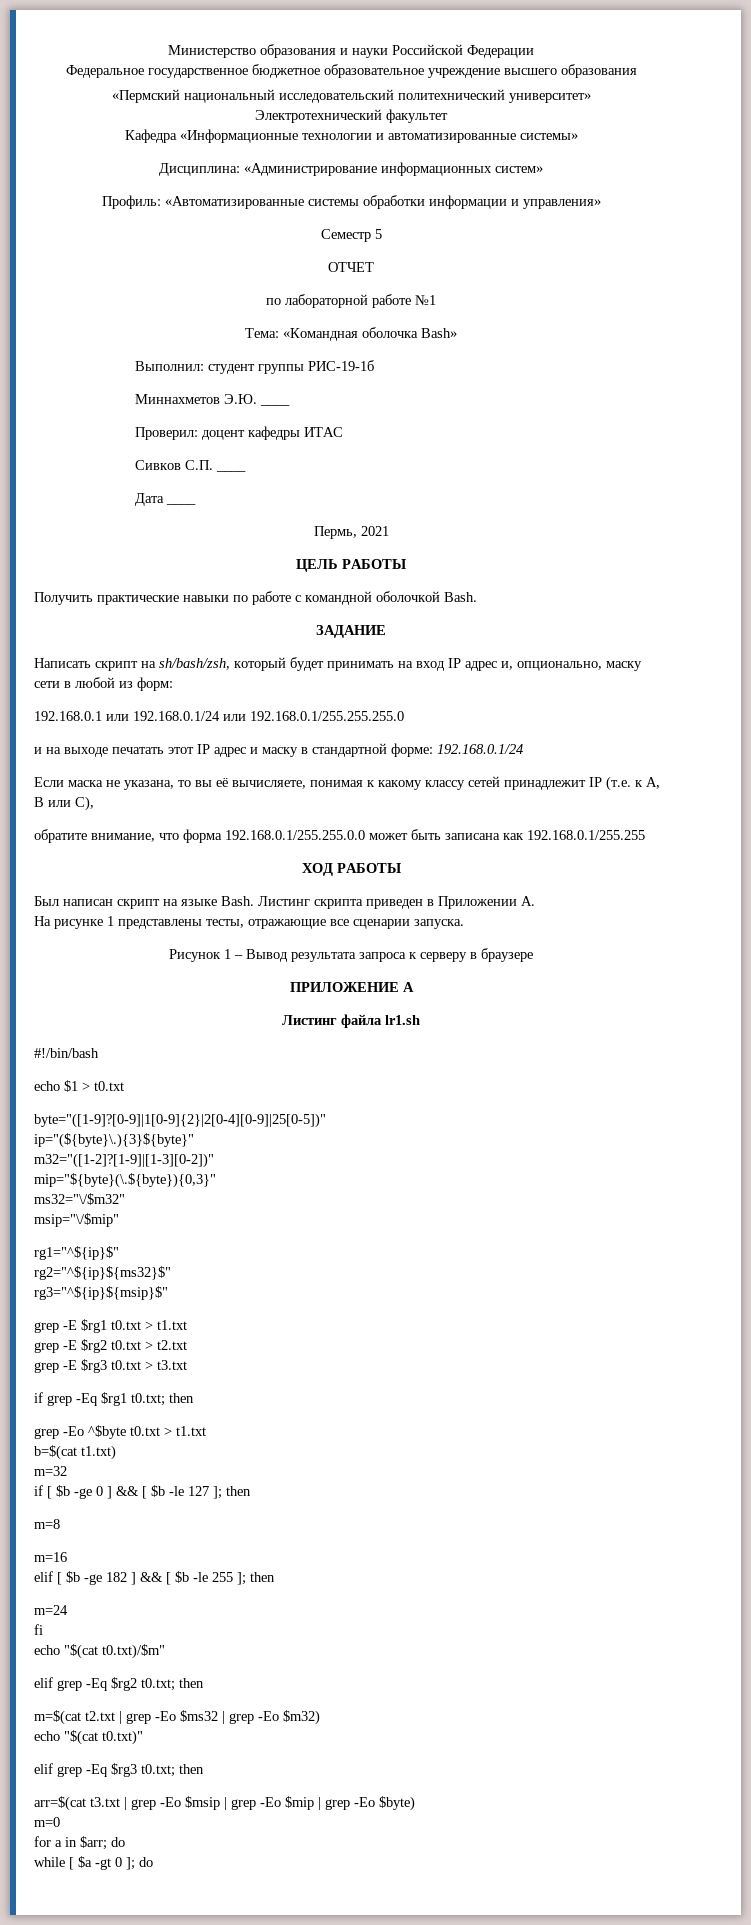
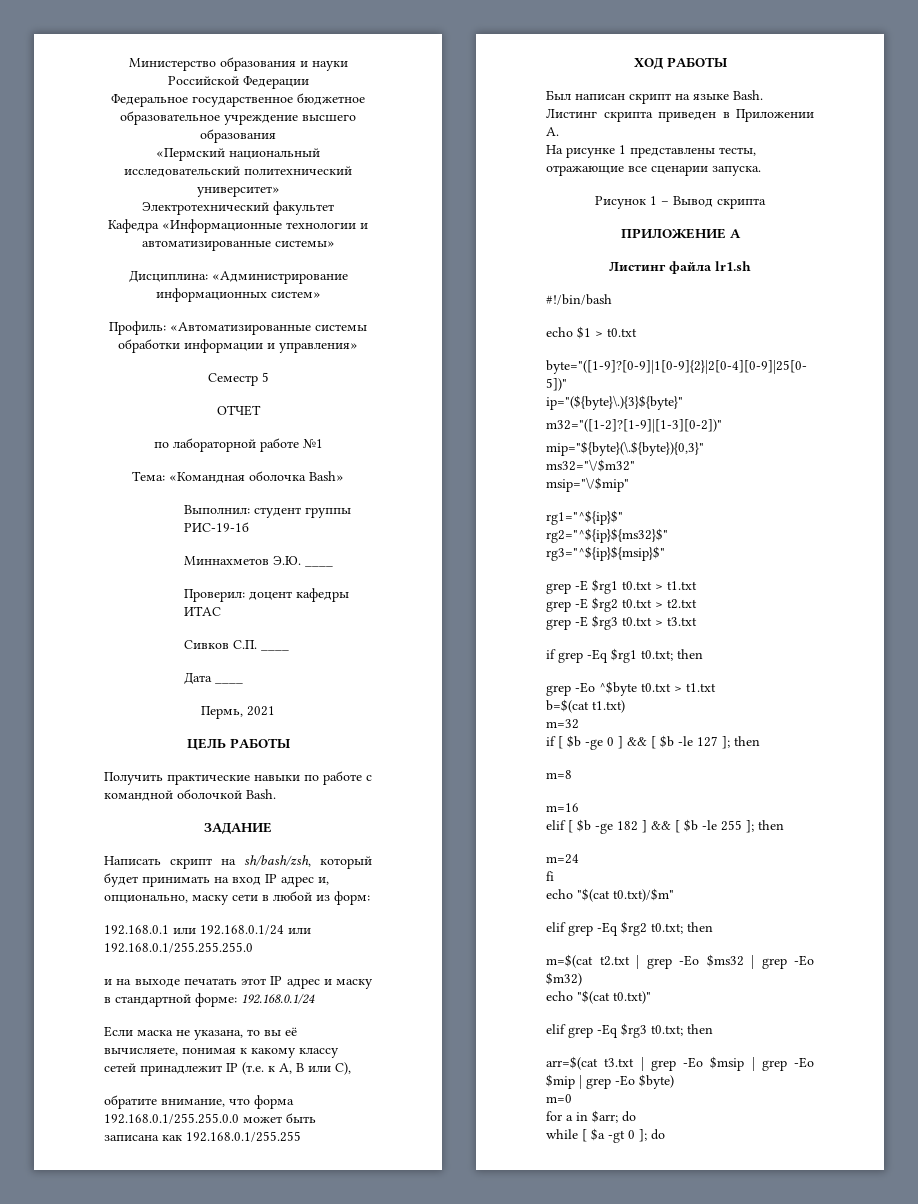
[291,948,533,962] результата запроса к серверу в браузере -> [717,198,766,209] скрипта

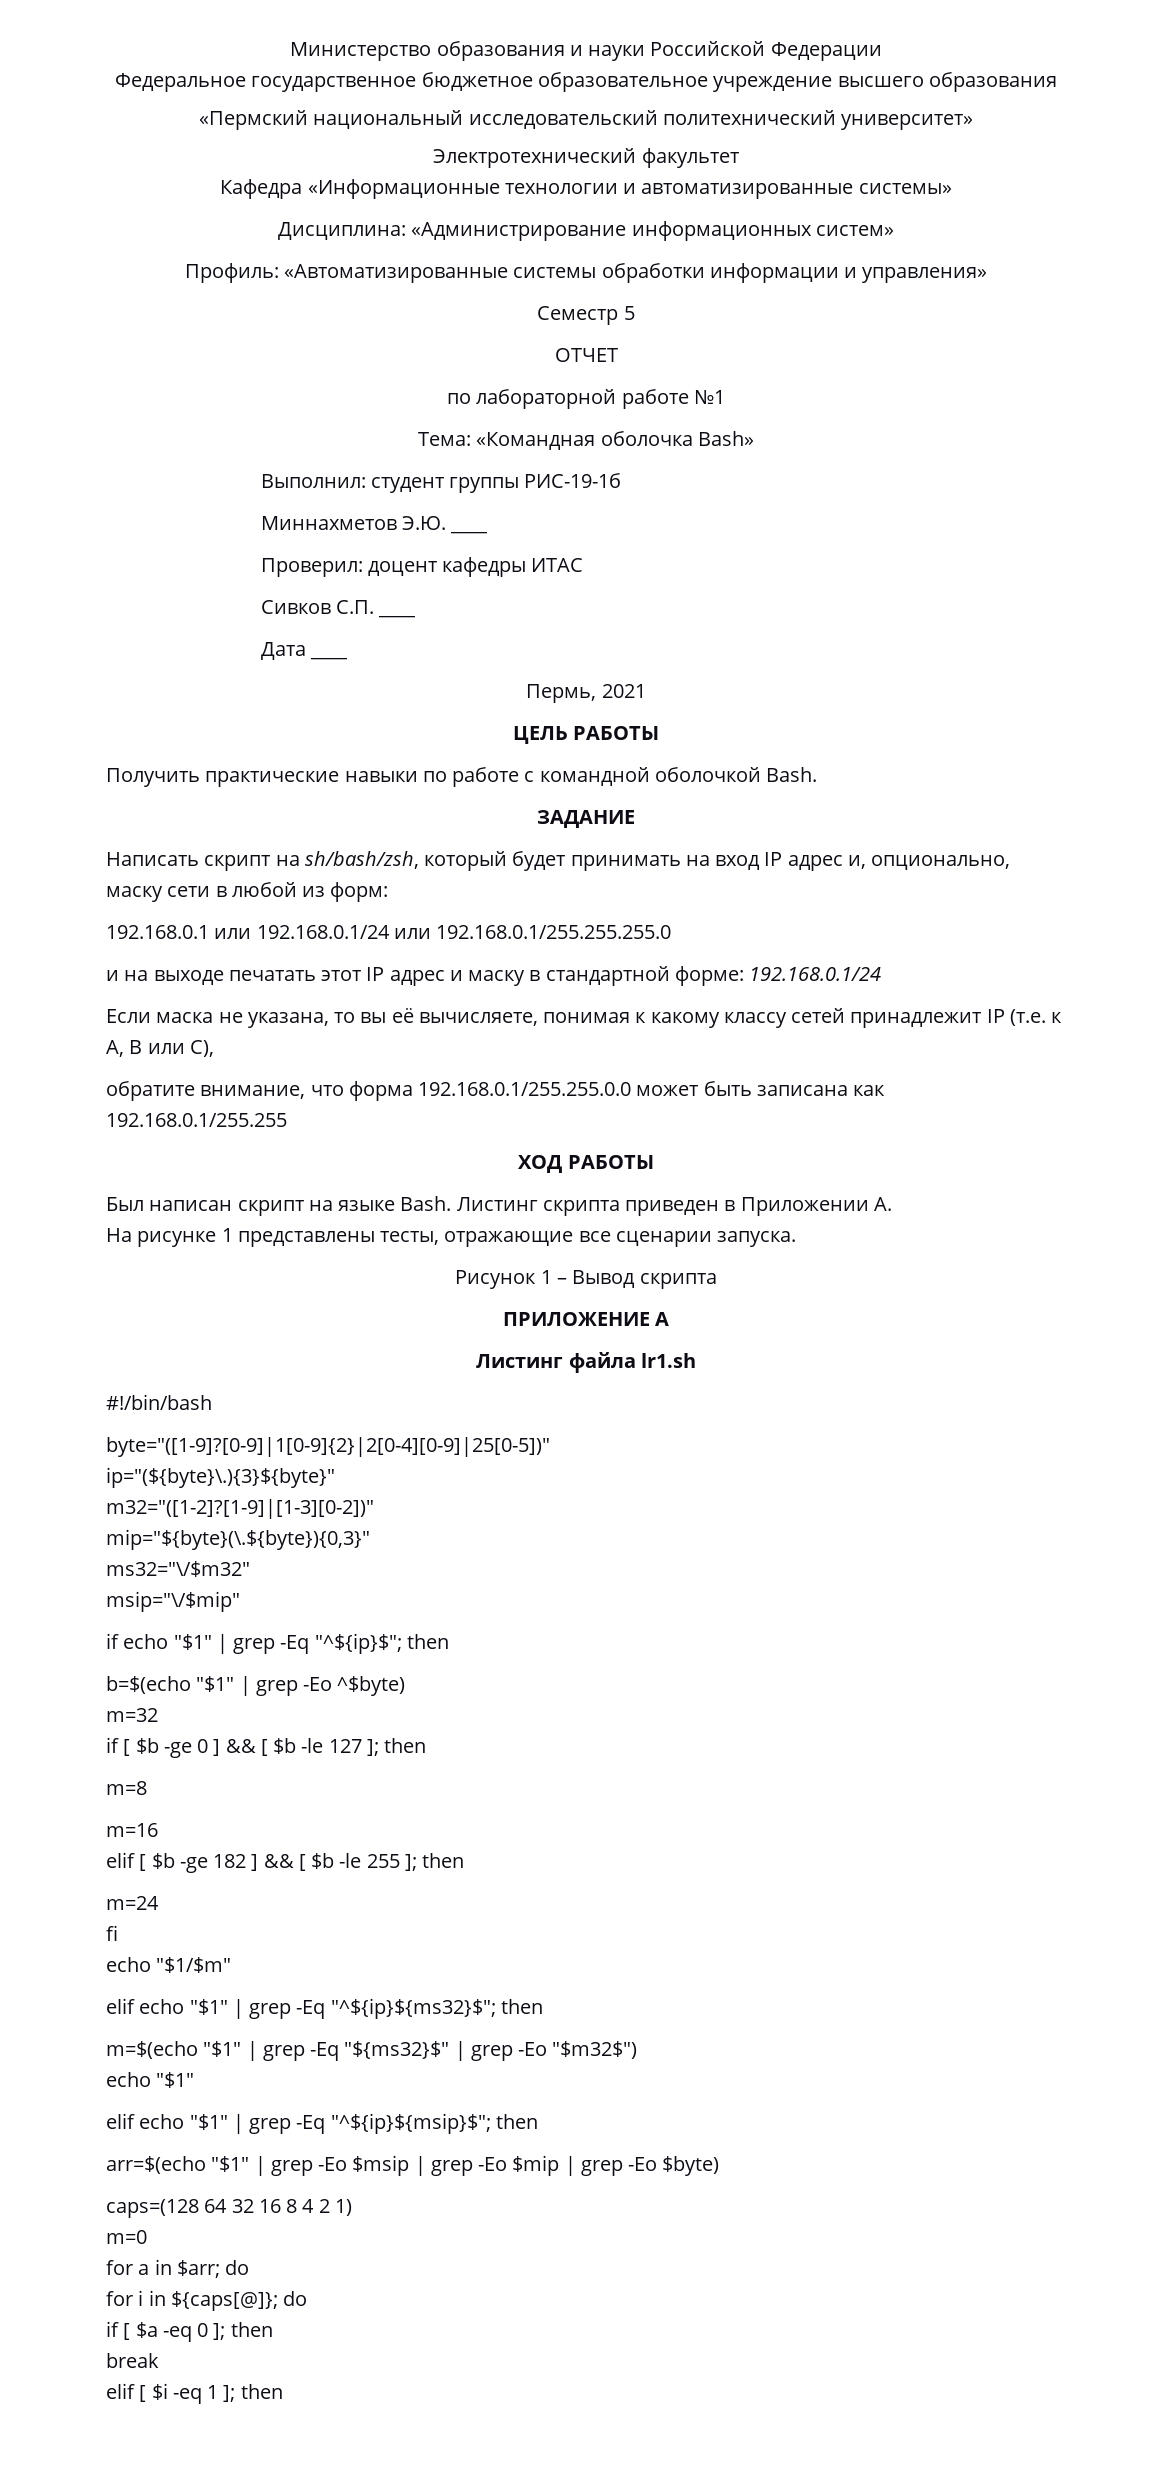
[546,326,637,339] // echo $1 > t0.txt -> (212, 1402) none
[546,510,623,525] [546,528,668,543] [546,546,665,561] [546,579,697,594] [546,597,697,612] [546,615,697,630] [546,648,703,663] [546,681,716,696] [546,699,625,713] rg1="^${ip}$" // rg2="^${ip}${ms32}$" // rg3="^${ip}${msip}$" // grep -E $rg1 t0.txt > t1.txt // grep -E $rg2 t0.txt > t2.txt // grep -E $rg3 t0.txt > t3.txt // if grep -Eq $rg1 t0.txt; then // grep -Eo ^$byte t0.txt > t1.txt // b=$(cat t1.txt) -> [106,1633,449,1654] [106,1676,406,1696] if echo "$1" | grep -Eq "^${ip}$"; then // b=$(echo "$1" | grep -Eo ^$byte)
[577,888,674,902] [546,921,713,936] [546,954,814,969] [546,972,582,986] [546,990,651,1004] [546,1023,713,1038] [546,1056,635,1070] "$(cat t0.txt)/$m" // elif grep -Eq $rg2 t0.txt; then // m=$(cat t2.txt | grep -Eo $ms32 | grep -Eo $m32) // echo "$(cat t0.txt)" // elif grep -Eq $rg3 t0.txt; then // arr=$(cat t3.txt -> [156,1957,232,1973] [106,1998,543,2019] [106,2041,638,2061] [106,2072,195,2088] [106,2113,538,2134] [106,2156,250,2174] "$1/$m" // elif echo "$1" | grep -Eq "^${ip}${ms32}$"; then // m=$(echo "$1" | grep -Eq "${ms32}$" | grep -Eo "$m32$") // echo "$1" // elif echo "$1" | grep -Eq "^${ip}${msip}$"; then // arr=$(echo "$1"
(674, 1081) none -> [106,2199,352,2218] // caps=(128 64 32 16 8 4 2 1)
[546,1129,578,1139] while -> [106,2290,308,2311] [106,2321,119,2337] for i in ${caps[@]}; do // if
[608,1130,625,1143] -gt -> [162,2326,192,2342] -eq
[651,1129,665,1140] do -> [230,2322,273,2337] [106,2353,159,2368] [106,2383,283,2404] then // break // elif [ $i -eq 1 ]; then

